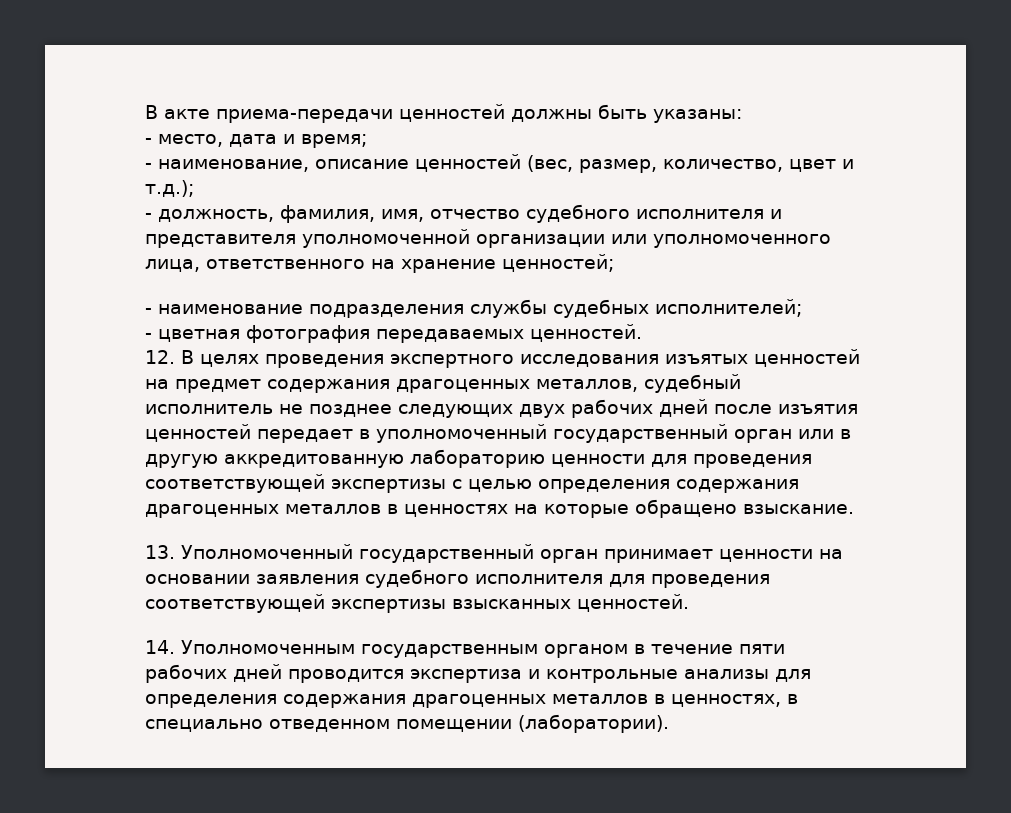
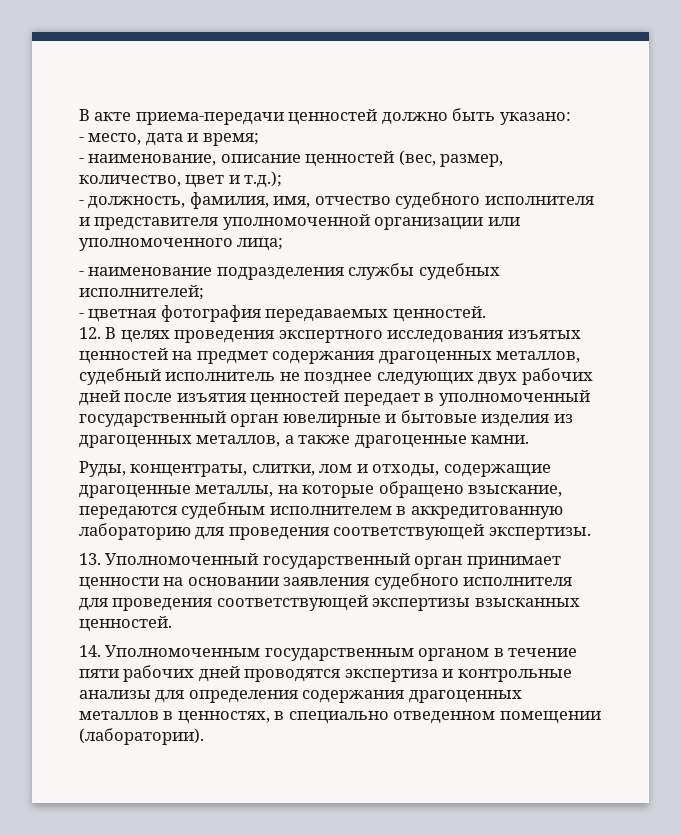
[511,104,742,123] должны быть указаны: -> [381,108,571,125] должно быть указано:
[145,254,614,273] лица, ответственного на хранение ценностей; -> [237,238,284,251] лица;
[798,429,851,439] [145,454,218,468] или в другую -> [282,410,573,427] [79,435,530,448] [79,461,551,477] [79,481,563,498] [79,502,407,519] ювелирные и бытовые изделия из драгоценных металлов, а также драгоценные камни. // Руды, концентраты, слитки, лом и отходы, содержащие драгоценные металлы, на которые обращено взыскание, передаются судебным исполнителем в
[551,454,812,468] [145,474,799,493] [145,499,854,518] ценности для проведения соответствующей экспертизы с целью определения содержания драгоценных металлов в ценностях на которые обращено взыскание. -> [195,524,591,540] для проведения соответствующей экспертизы.
[288,669,404,683] проводится -> [244,669,341,682] проводятся

